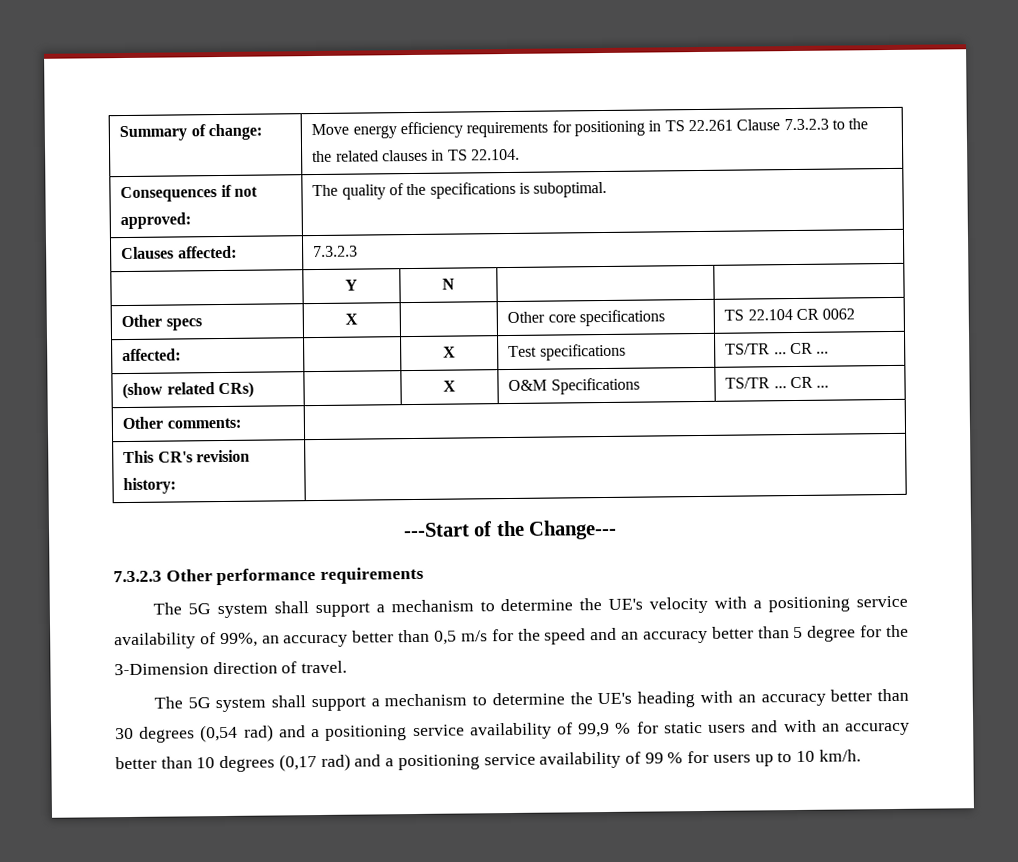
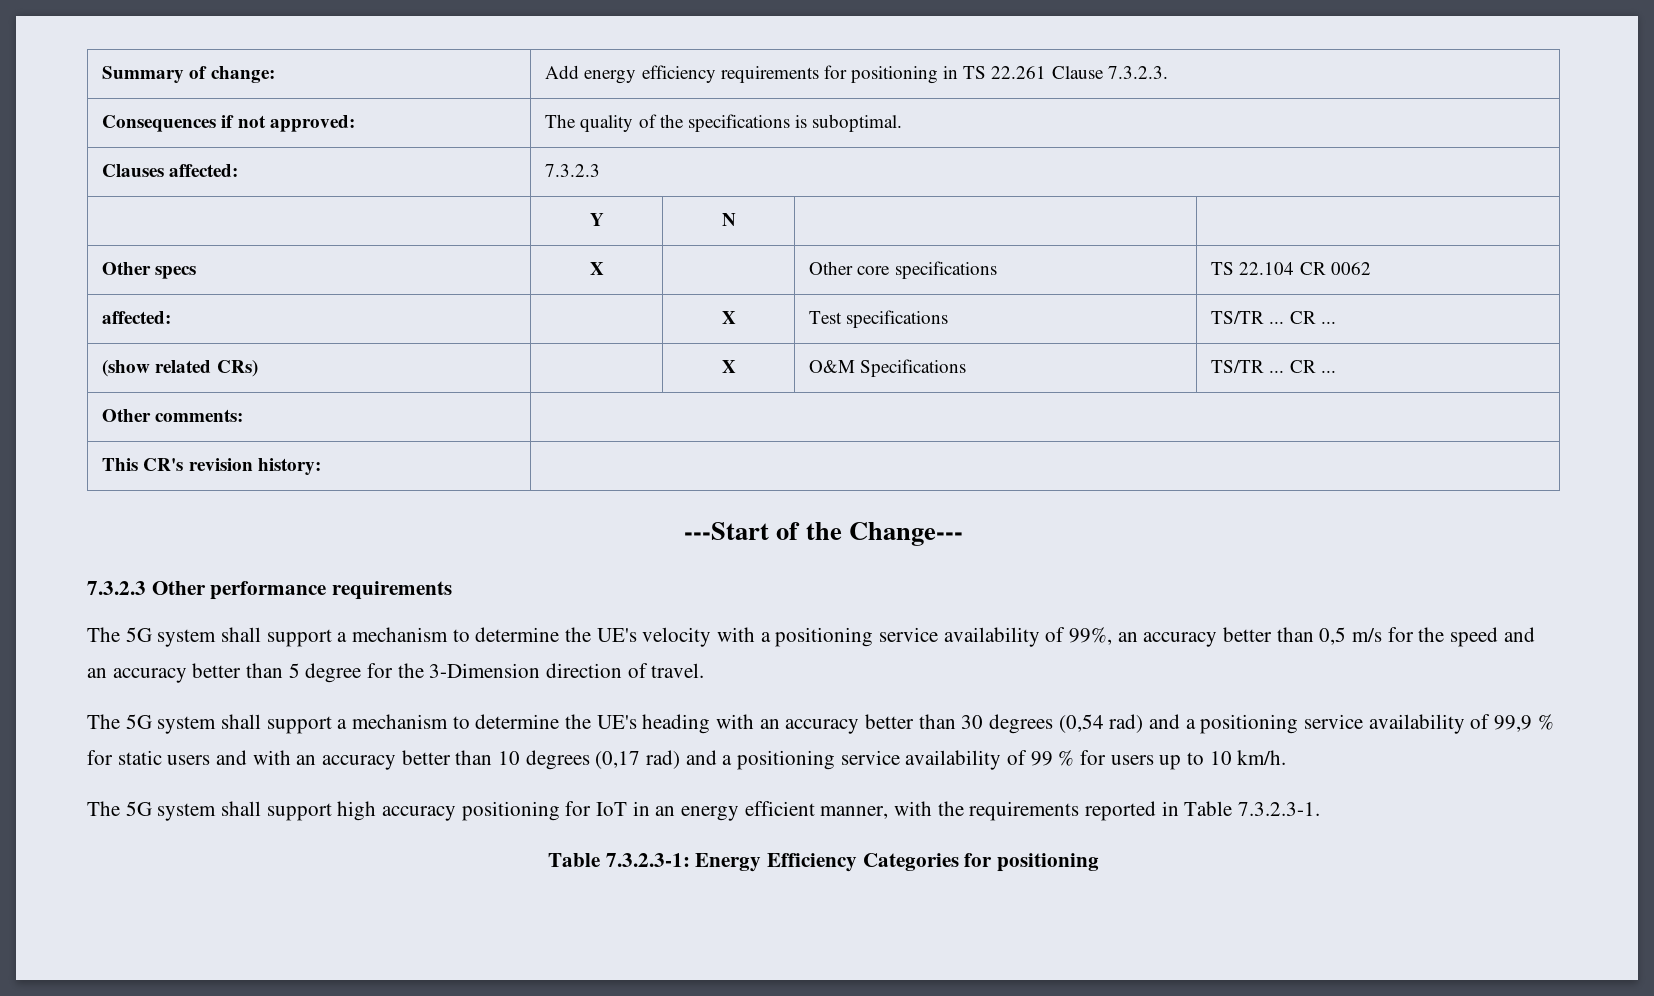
[311,123,350,136] Move -> [545,65,580,79] Add
[783,118,869,131] [312,148,521,163] 7.3.2.3 to the the related clauses in TS 22.104. -> [1107,66,1168,79] 7.3.2.3.
(861, 755) none -> [87,801,1321,821] [547,853,1100,872] // The 5G system shall support high accuracy positioning for IoT in an energy efficient manner, with the requirements reported in Table 7.3.2.3-1. // Table 7.3.2.3-1: Energy Efficiency Categories for positioning

